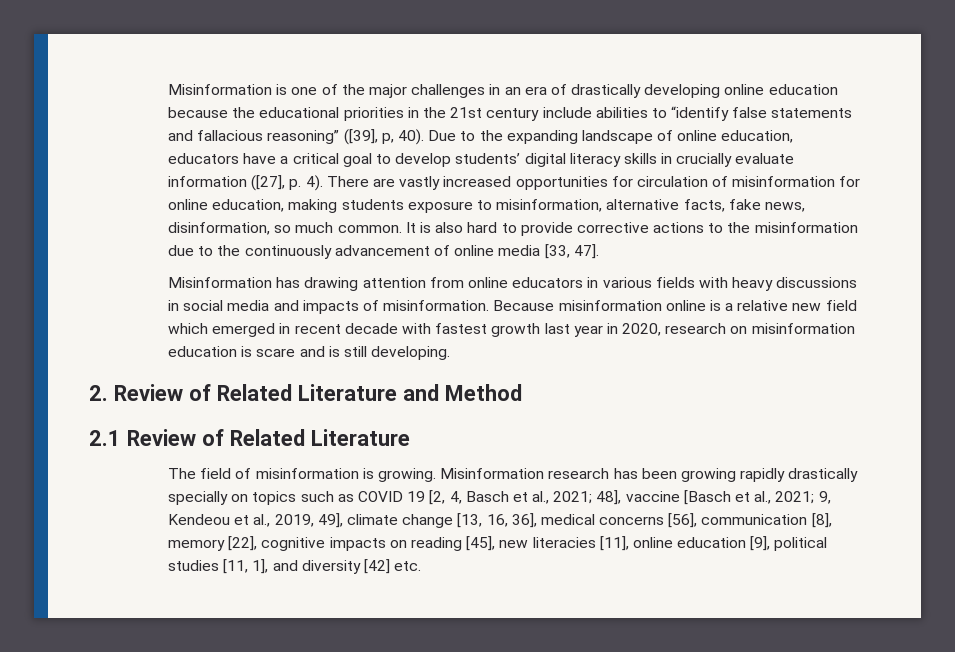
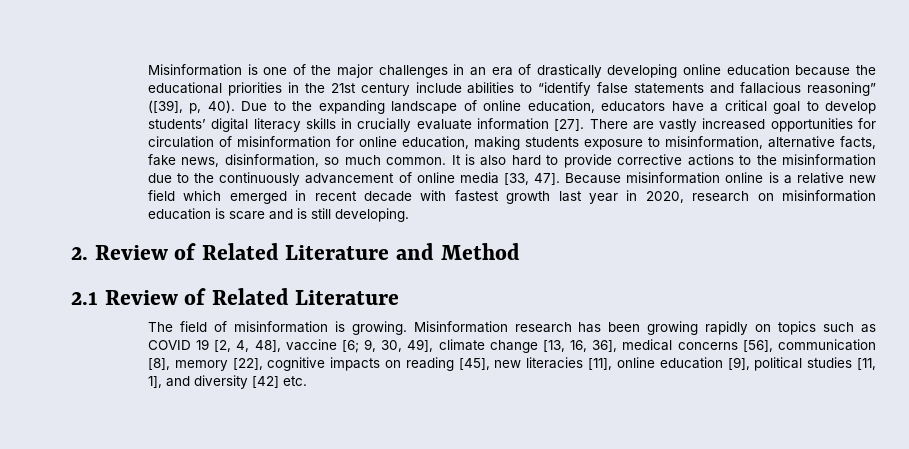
[251,175,323,191] ([27], p. 4). -> [554,119,585,131] [27].
[168,277,858,291] [168,300,490,314] // Misinformation has drawing attention from online educators in various fields with heavy discussions in social media and impacts of misinformation. -> (561, 179) none
[788,468,859,482] [168,491,229,505] drastically specially -> (749, 328) none
[465,490,831,505] [168,514,314,527] Basch et al., 2021; 48], vaccine [Basch et al., 2021; 9, Kendeou et al., 2019, -> [254,339,403,353] 48], vaccine [6; 9, 30,

